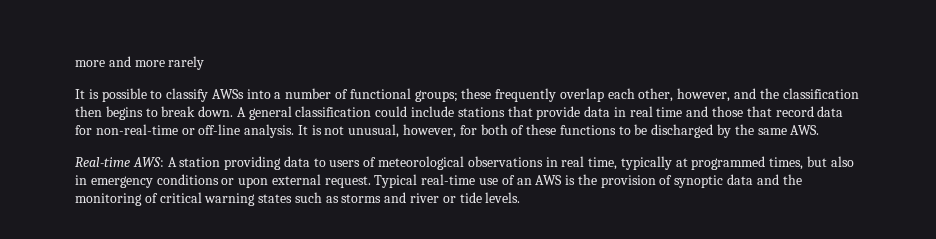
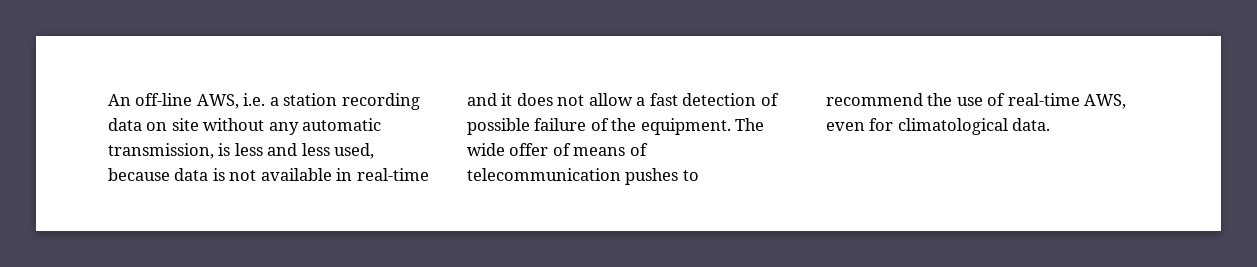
[75,56,205,70] [75,88,859,102] [75,106,844,120] [75,124,820,138] [75,156,854,170] [75,174,802,188] [75,192,521,206] more and more rarely // It is possible to classify AWSs into a number of functional groups; these frequently overlap each other, however, and the classification then begins to break down. A general classification could include stations that provide data in real time and those that record data for non-real-time or off-line analysis. It is not unusual, however, for both of these functions to be discharged by the same AWS. // Real-time AWS: A station providing data to users of meteorological observations in real time, typically at programmed times, but also in emergency conditions or upon external request. Typical real-time use of an AWS is the provision of synoptic data and the monitoring of critical warning states such as storms and river or tide levels. -> [108,93,420,110] [108,118,382,135] [108,143,375,159] [108,168,429,181] [467,93,779,106] [467,118,765,135] [467,143,648,156] [467,168,699,185] [826,93,1127,109] [826,118,1051,135] An off-line AWS, i.e. a station recording data on site without any automatic transmission, is less and less used, because data is not available in real-time and it does not allow a fast detection of possible failure of the equipment. The wide offer of means of telecommunication pushes to recommend the use of real-time AWS, even for climatological data.

